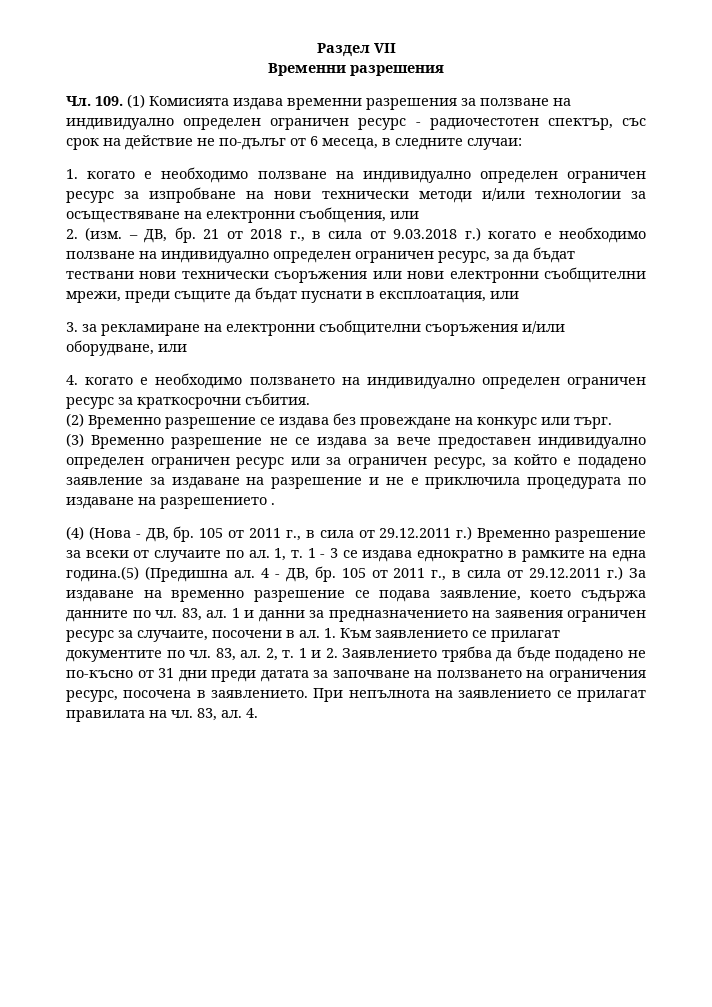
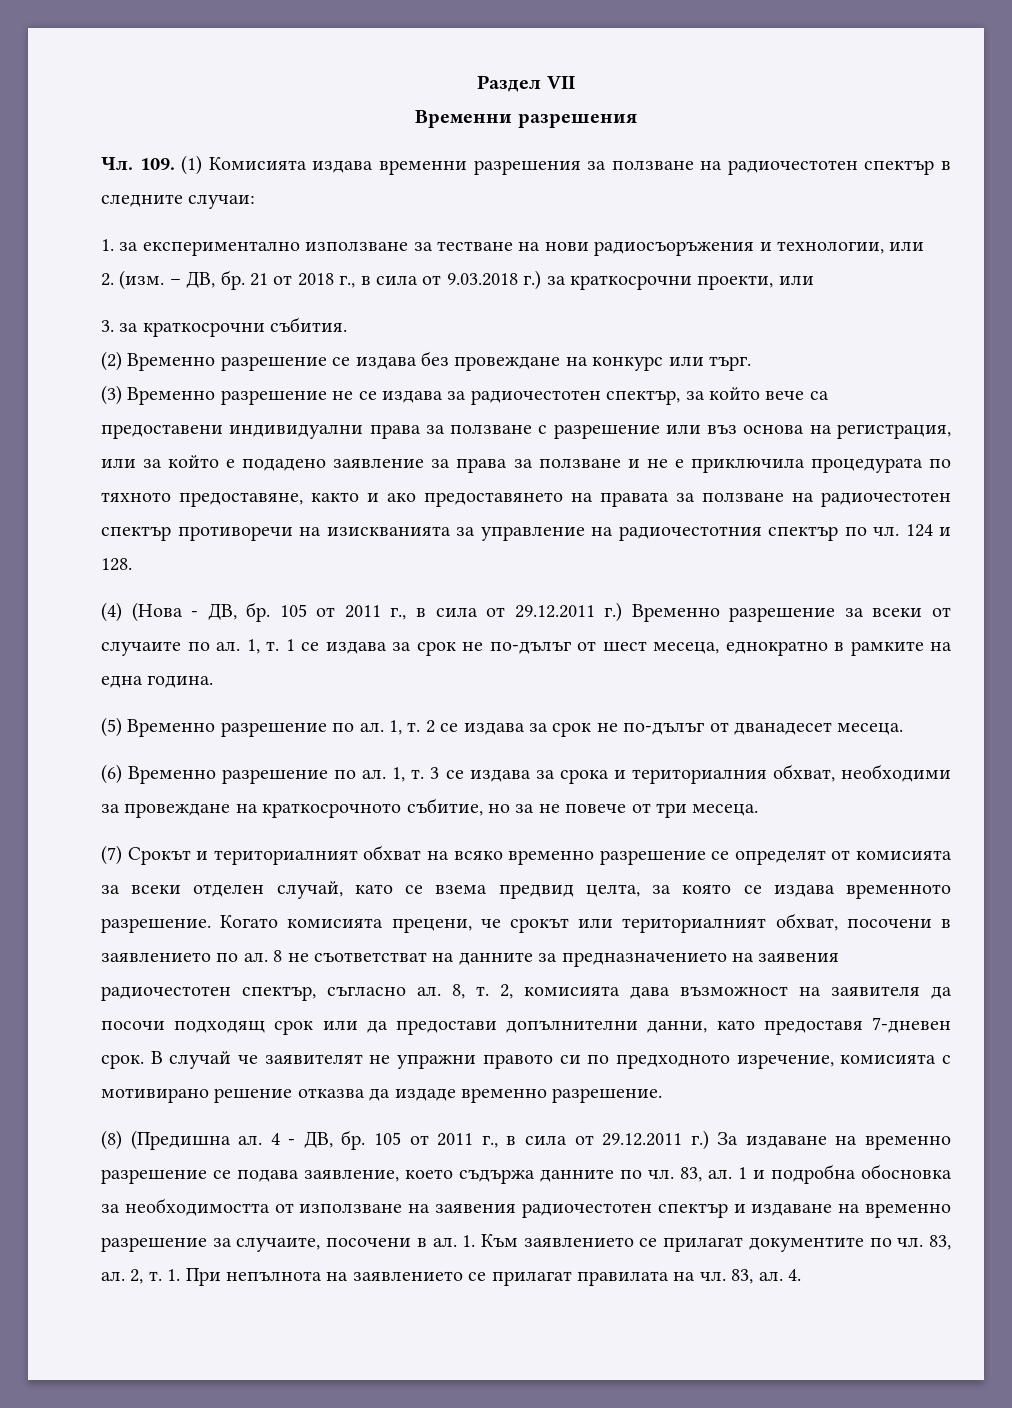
[66,118,646,130] [66,135,522,150] [66,167,646,183] [66,187,646,203] [66,207,386,223] индивидуално определен ограничен ресурс - радиочестотен спектър, със срок на действие не по-дълъг от 6 месеца, в следните случаи: // 1. когато е необходимо ползване на индивидуално определен ограничен ресурс за изпробване на нови технически методи и/или технологии за осъществяване на електронни съобщения, -> [727,160,951,175] [101,194,256,209] [101,239,884,256] радиочестотен спектър в следните случаи: // 1. за експериментално използване за тестване на нови радиосъоръжения и технологии,
[488,227,646,243] [66,247,575,263] [66,267,646,283] [66,287,519,303] [66,320,565,336] [66,340,187,356] [66,373,646,389] [66,397,114,409] когато е необходимо ползване на индивидуално определен ограничен ресурс, за да бъдат тествани нови технически съоръжения или нови електронни съобщителни мрежи, преди същите да бъдат пуснати в експлоатация, или // 3. за рекламиране на електронни съобщителни съоръжения и/или оборудване, или // 4. когато е необходимо ползването на индивидуално определен ограничен ресурс -> [546,275,814,290] [101,320,114,332] за краткосрочни проекти, или // 3.
[396,437,646,449] [66,457,486,469] вече предоставен индивидуално определен ограничен ресурс или за ограничен ресурс, -> [470,387,829,405] [101,424,951,439] [101,458,136,468] радиочестотен спектър, за който вече са предоставени индивидуални права за ползване с разрешение или въз основа на регистрация, или
[171,477,363,489] издаване на разрешение -> [456,458,621,473] права за ползване
[66,497,275,509] издаване на разрешението . -> [101,492,951,507] [101,524,951,541] [101,558,132,571] тяхното предоставяне, както и ако предоставянето на правата за ползване на радиочестотен спектър противоречи на изискванията за управление на радиочестотния спектър по чл. 124 и 128.
[320,548,413,562] - 3 се издава -> [301,641,719,656] се издава за срок не по-дълъг от шест месеца,
[66,566,139,582] година.(5) -> [147,675,214,688] [101,717,904,737] [101,764,952,784] [101,798,759,818] [101,845,952,865] [101,881,952,899] [101,913,952,933] [101,950,840,967] [101,984,952,1001] [101,1017,952,1035] [101,1051,951,1069] [101,1088,663,1103] [101,1130,122,1150] година. // (5) Временно разрешение по ал. 1, т. 2 се издава за срок не по-дълъг от дванадесет месеца. // (6) Временно разрешение по ал. 1, т. 3 се издава за срока и териториалния обхват, необходими за провеждане на краткосрочното събитие, но за не повече от три месеца. // (7) Срокът и териториалният обхват на всяко временно разрешение се определят от комисията за всеки отделен случай, като се взема предвид целта, за която се издава временното разрешение. Когато комисията прецени, че срокът или териториалният обхват, посочени в заявлението по ал. 8 не съответстват на данните за предназначението на заявения радиочестотен спектър, съгласно ал. 8, т. 2, комисията дава възможност на заявителя да посочи подходящ срок или да предостави допълнителни данни, като предоставя 7-дневен срок. В случай че заявителят не упражни правото си по предходното изречение, комисията с мотивирано решение отказва да издаде временно разрешение. // (8)
[258,610,646,622] [66,630,114,642] данни за предназначението на заявения ограничен ресурс -> [771,1164,952,1184] [101,1198,951,1218] [101,1237,207,1252] подробна обосновка за необходимостта от използване на заявения радиочестотен спектър и издаване на временно разрешение
[298,646,647,662] [66,668,646,682] [66,690,308,702] 1 и 2. Заявлението трябва да бъде подадено не по-късно от 31 дни преди датата за започване на ползването на ограничения ресурс, посочена в заявлението. -> [167,1269,181,1281] 1.

